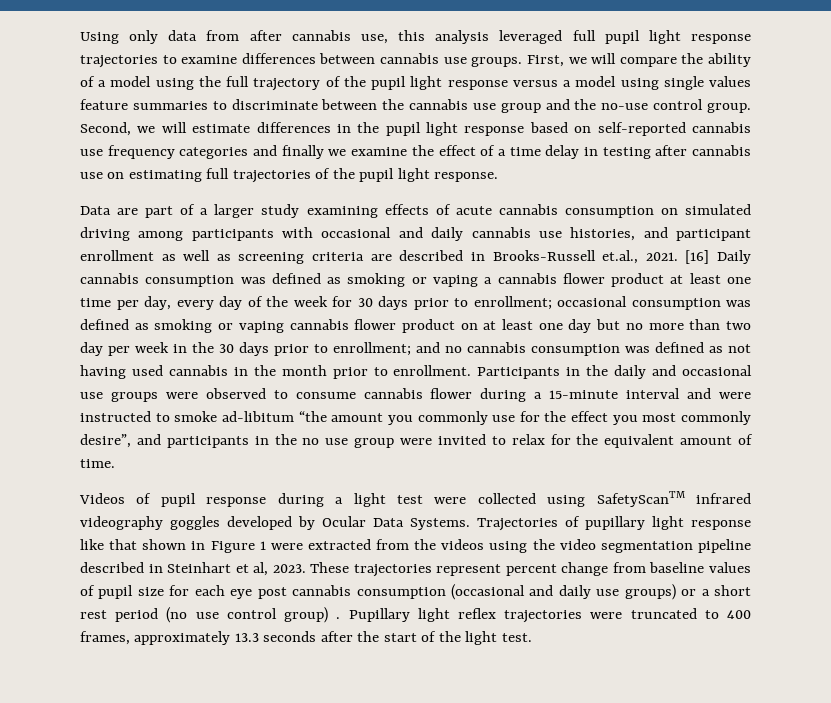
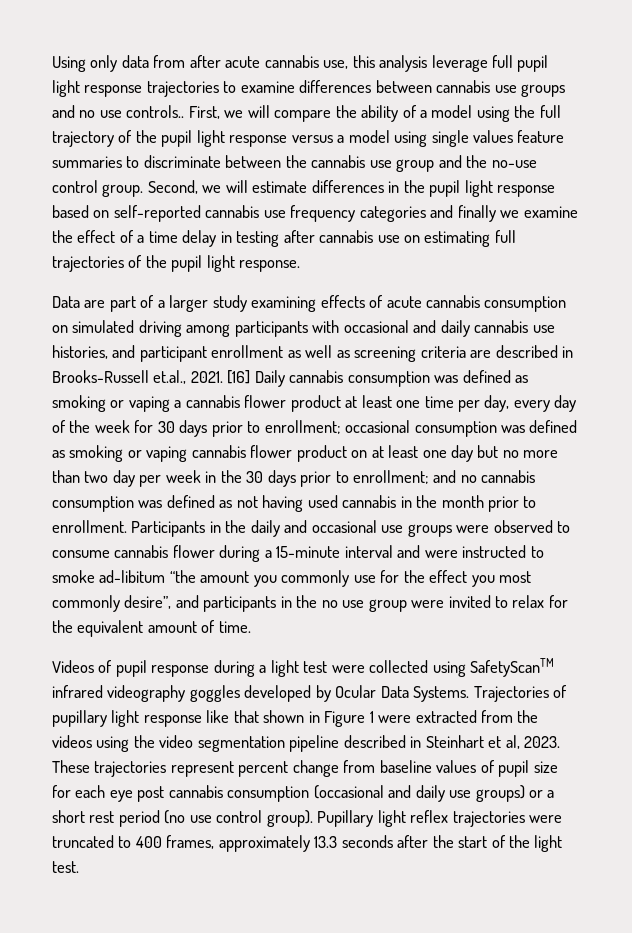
(282, 35) none -> [225,56,261,68] acute
[499,30,563,44] leveraged -> [431,55,488,72] leverage
[471,57,523,67] groups. -> [521,84,566,97] [52,105,185,118] groups and no use controls..
[284,607,341,623] group) . -> [266,810,313,827] group).

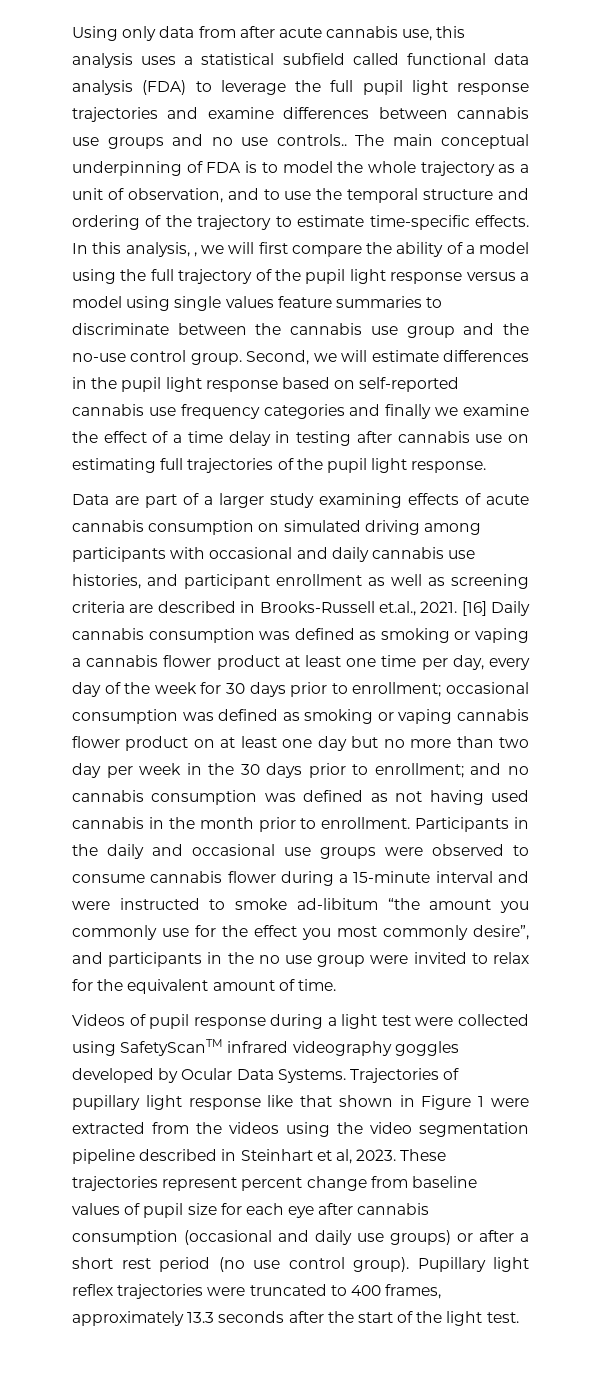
[431,55,488,72] leverage -> [141,53,529,65] [72,80,321,95] uses a statistical subfield called functional data analysis (FDA) to leverage the
[223,81,237,93] to -> [167,107,199,119] and
[188,105,270,119] First, we will -> [355,134,529,149] [72,161,529,176] [72,188,529,203] [72,215,529,230] [72,242,288,257] The main conceptual underpinning of FDA is to model the whole trajectory as a unit of observation, and to use the temporal structure and ordering of the trajectory to estimate time-specific effects. In this analysis, , we will first
[137,786,165,802] post -> [318,1203,354,1215] after
(544, 794) none -> [479,1230,514,1242] after

